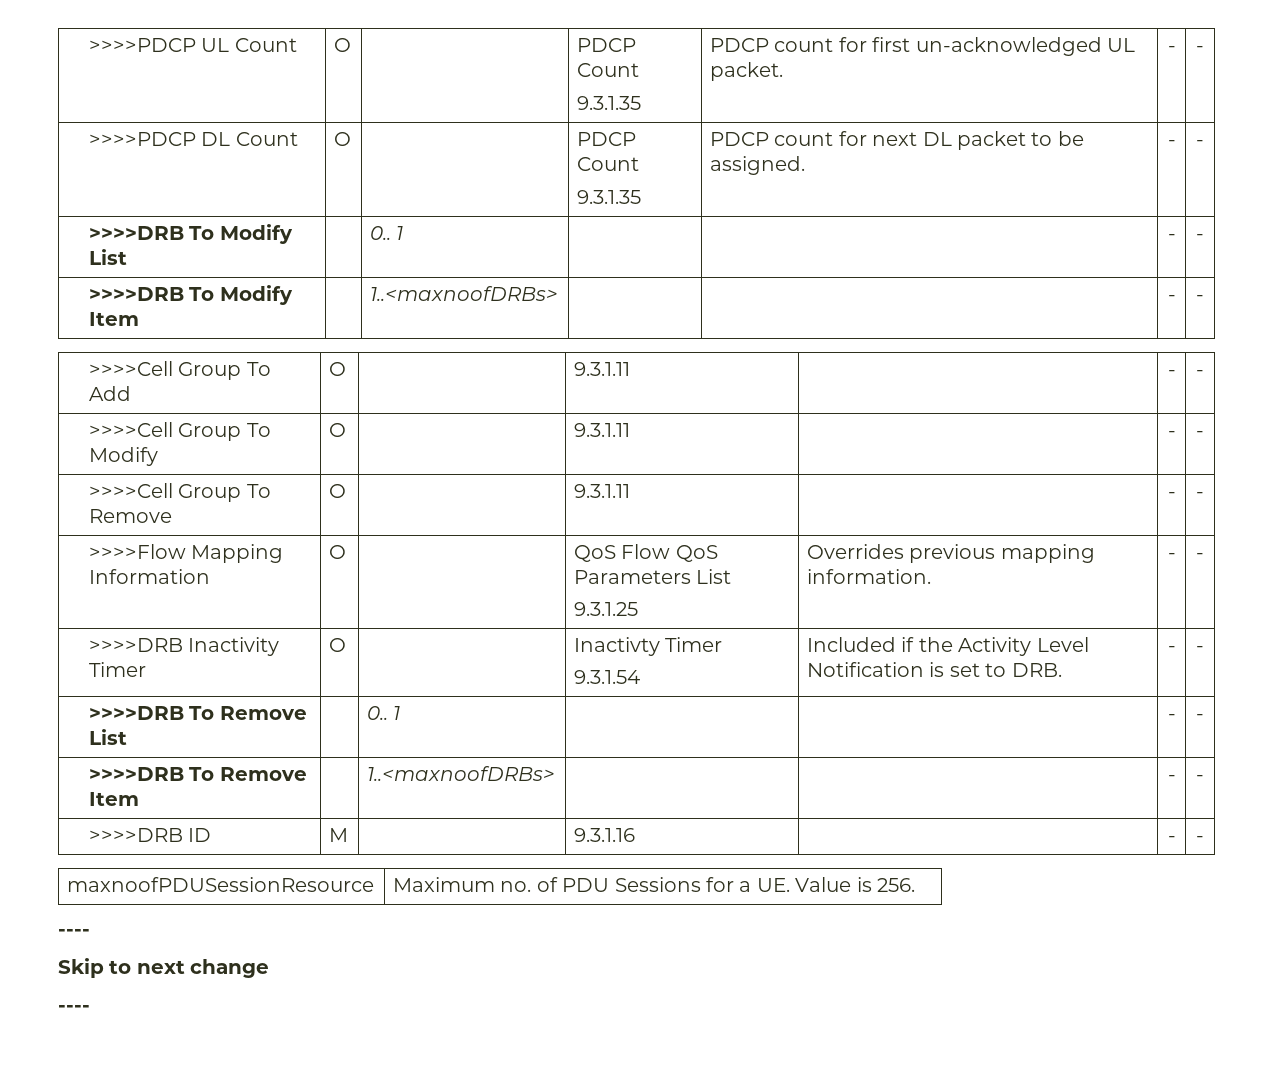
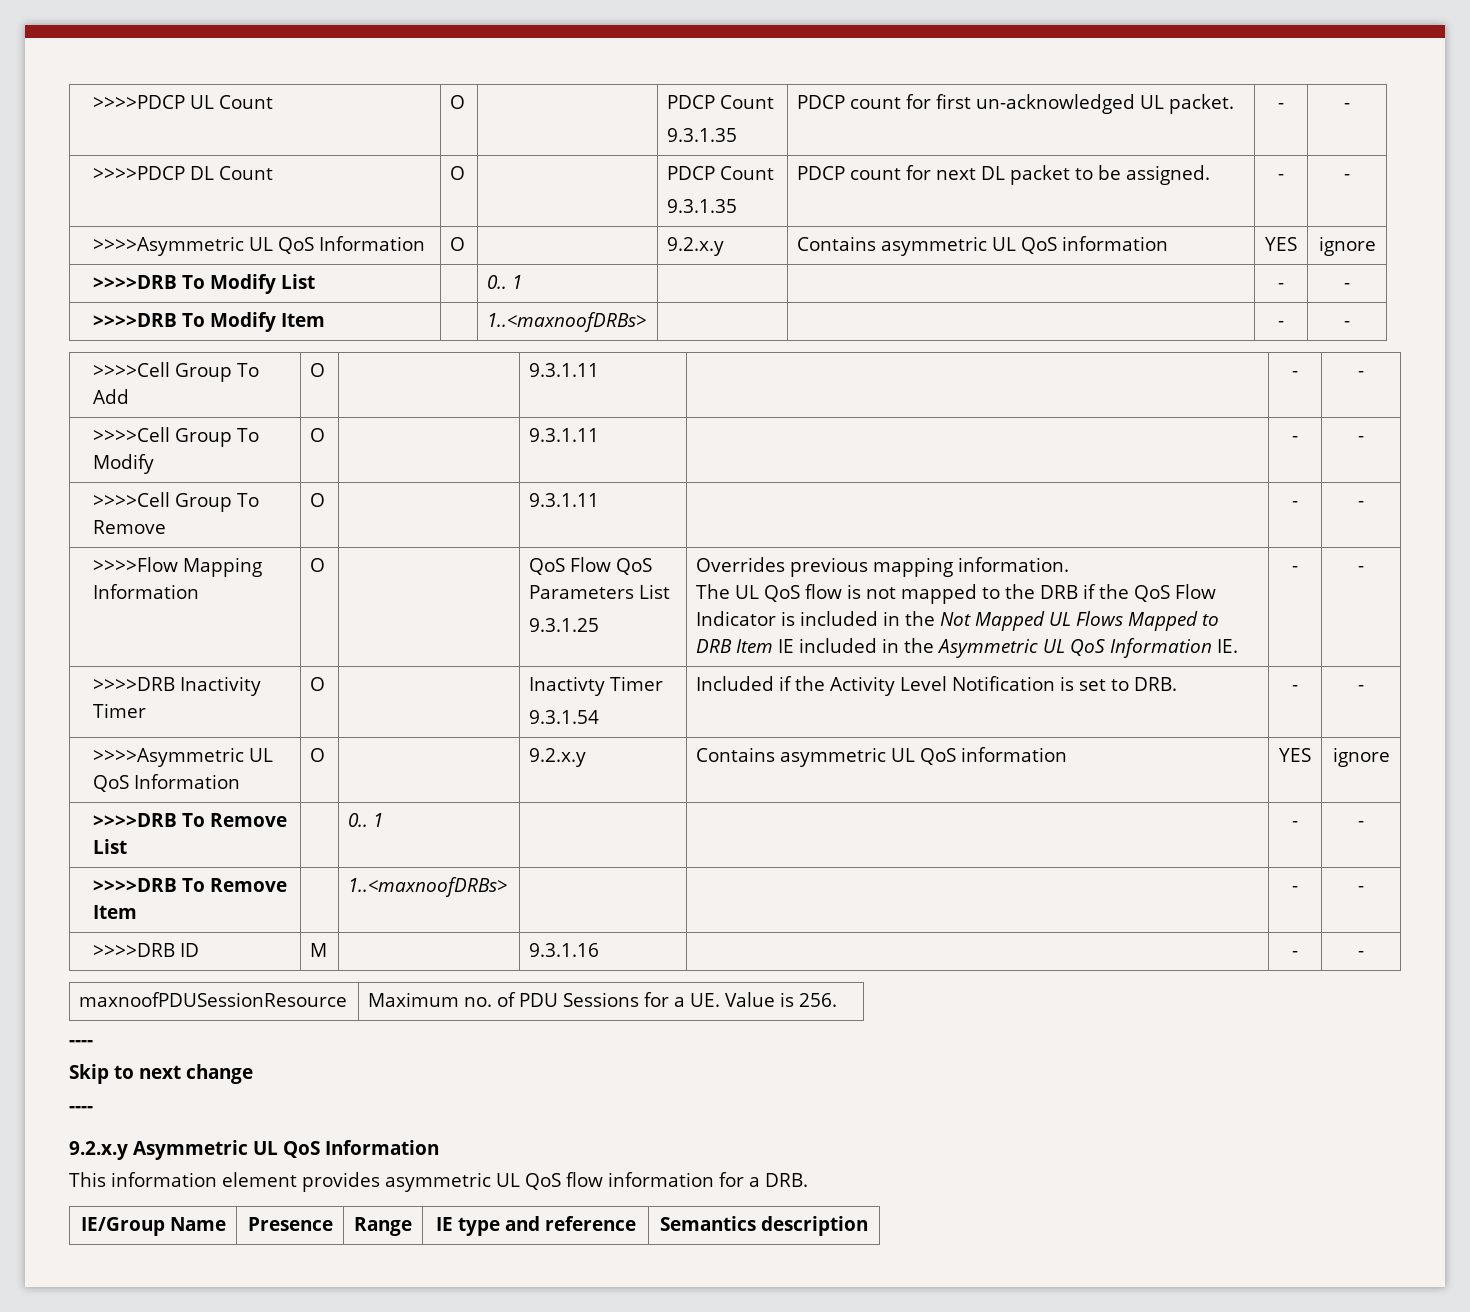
(1204, 143) none -> [93,236,426,256] [450,237,466,251] [667,237,725,256] [797,236,1169,256] [1265,237,1297,251] [1318,236,1376,256] // >>>>Asymmetric UL QoS Information | O | | 9.2.x.y | Contains asymmetric UL QoS information | YES | ignore
(932, 576) none -> [696,584,1217,604] [696,611,1220,631] [696,638,1239,658] // The UL QoS flow is not mapped to the DRB if the QoS Flow Indicator is included in the Not Mapped UL Flows Mapped to DRB Item IE included in the Asymmetric UL QoS Information IE.
(1204, 649) none -> [93,747,274,767] [93,774,241,792] [310,748,326,762] [529,748,587,767] [696,747,1068,767] [1279,748,1311,762] [1332,747,1390,767] // >>>>Asymmetric UL QoS Information | O | | 9.2.x.y | Contains asymmetric UL QoS information | YES | ignore
(90, 1008) none -> [69,1140,439,1160] [69,1172,808,1192] [80,1217,226,1236] [247,1217,333,1231] [354,1217,412,1236] [435,1216,636,1236] [660,1216,868,1236] // 9.2.x.y Asymmetric UL QoS Information // This information element provides asymmetric UL QoS flow information for a DRB. // IE/Group Name | Presence | Range | IE type and reference | Semantics description

